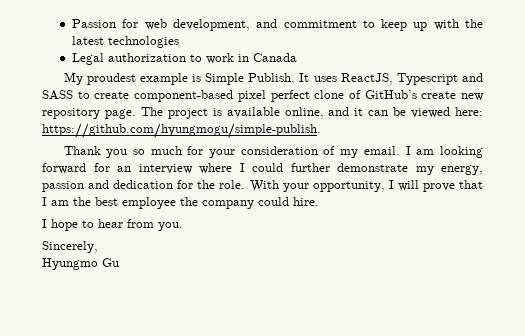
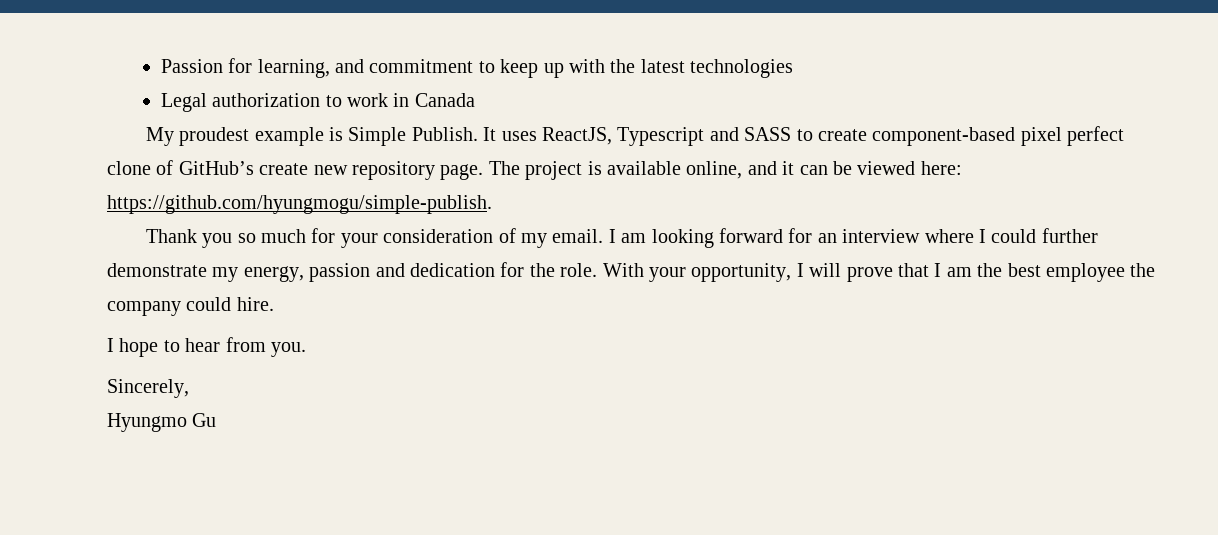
[144,19,250,31] web development, -> [257,59,330,78] learning,

